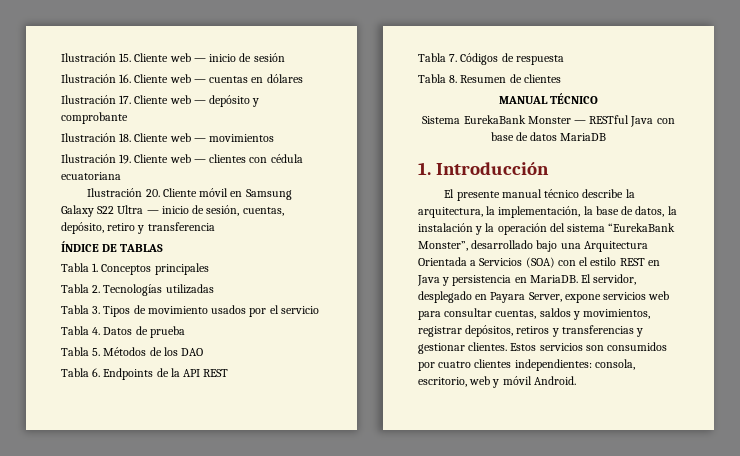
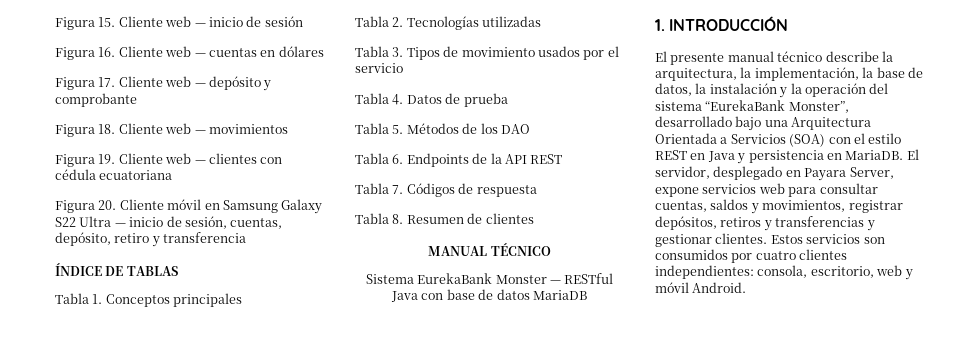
[61,53,116,62] Ilustración -> [55,17,95,30] Figura
[61,74,116,83] Ilustración -> [55,47,95,60] Figura
[61,95,116,104] Ilustración -> [55,77,95,90] Figura
[61,133,116,142] Ilustración -> [55,124,95,137] Figura
[61,154,116,163] Ilustración -> [55,154,95,167] Figura
[87,188,143,197] Ilustración -> [55,200,95,213] Figura
[435,162,549,175] Introducción -> [669,16,789,31] INTRODUCCIÓN

